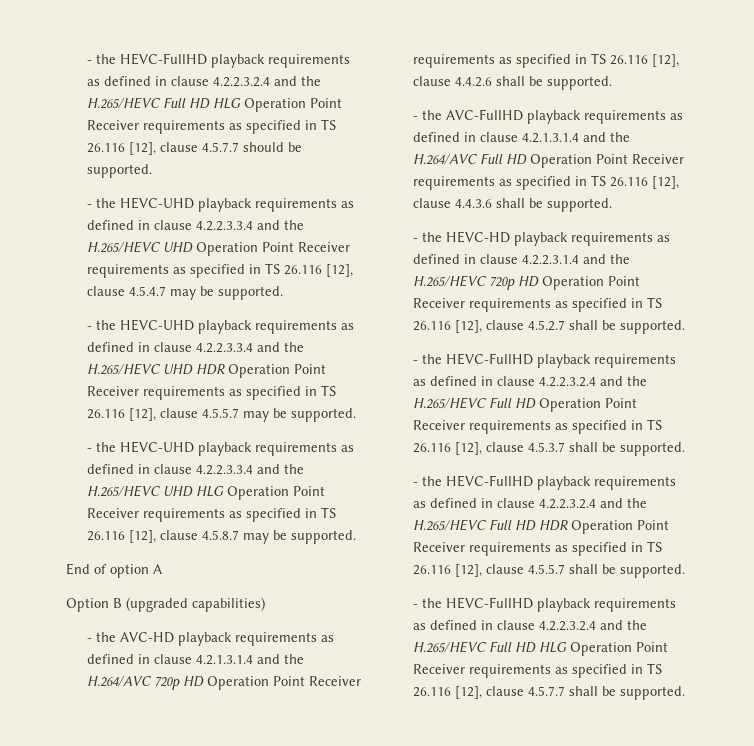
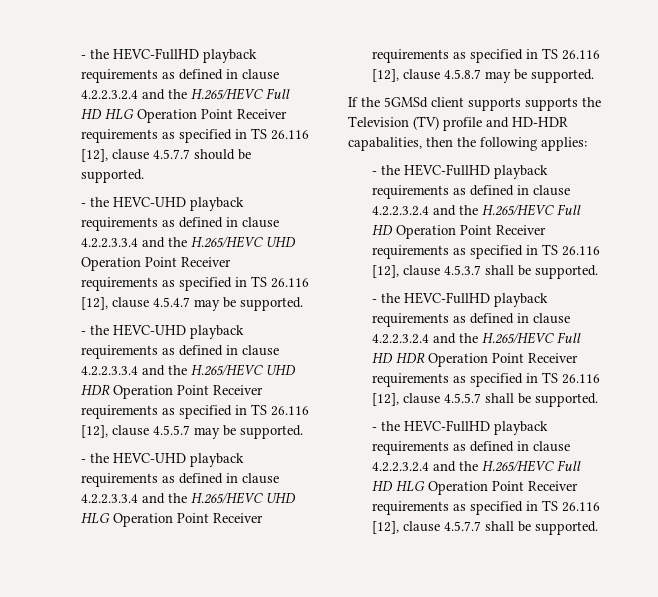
[66,563,162,578] [66,597,265,612] [87,632,335,646] [87,654,305,665] [87,676,362,690] [413,53,680,68] [413,76,613,90] [413,109,684,124] [413,132,631,143] [413,153,685,168] [413,175,680,190] [413,198,613,212] [413,231,671,246] [413,254,631,265] [413,275,641,290] [413,297,663,312] [413,320,686,334] End of option A // Option B (upgraded capabilities) // - the AVC-HD playback requirements as defined in clause 4.2.1.3.1.4 and the H.264/AVC 720p HD Operation Point Receiver requirements as specified in TS 26.116 [12], clause 4.4.2.6 shall be supported. // - the AVC-FullHD playback requirements as defined in clause 4.2.1.3.1.4 and the H.264/AVC Full HD Operation Point Receiver requirements as specified in TS 26.116 [12], clause 4.4.3.6 shall be supported. // - the HEVC-HD playback requirements as defined in clause 4.2.2.3.1.4 and the H.265/HEVC 720p HD Operation Point Receiver requirements as specified in TS 26.116 [12], clause 4.5.2.7 shall be supported. -> [348,97,601,111] [348,116,568,131] [348,137,587,151] If the 5GMSd client supports supports the Television (TV) profile and HD-HDR capabalities, then the following applies:

